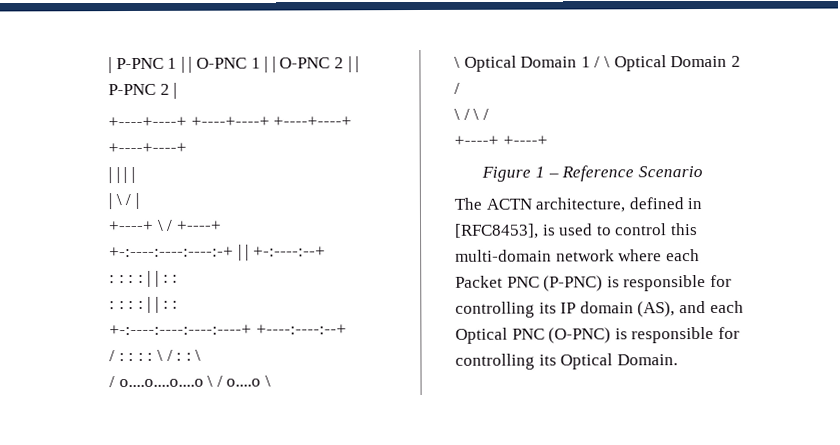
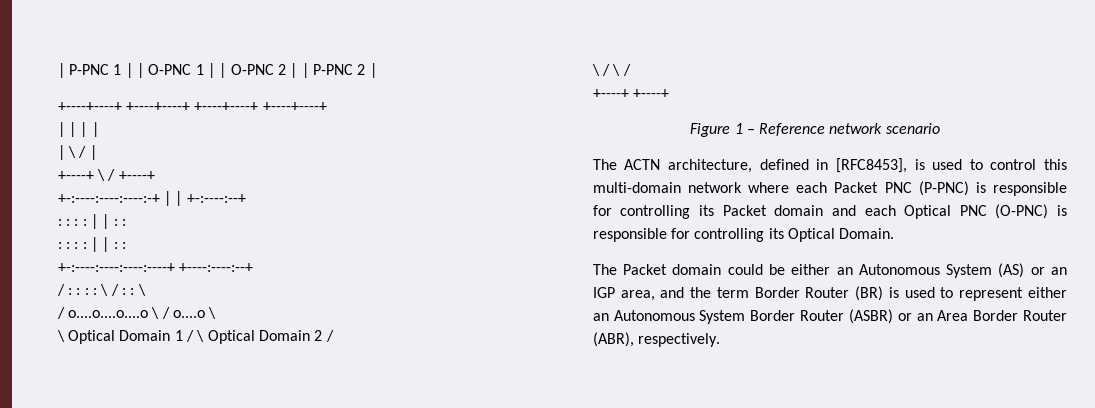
[637,166,703,178] Scenario -> [829,123,940,134] network scenario
[560,301,676,318] IP domain (AS), -> [722,205,824,216] Packet domain
(678, 360) none -> [592,263,1067,278] [592,286,1067,301] [592,309,1067,324] [592,332,721,347] // The Packet domain could be either an Autonomous System (AS) or an IGP area, and the term Border Router (BR) is used to represent either an Autonomous System Border Router (ASBR) or an Area Border Router (ABR), respectively.

